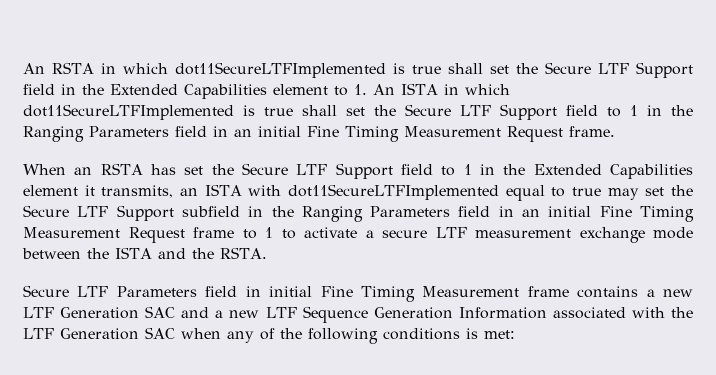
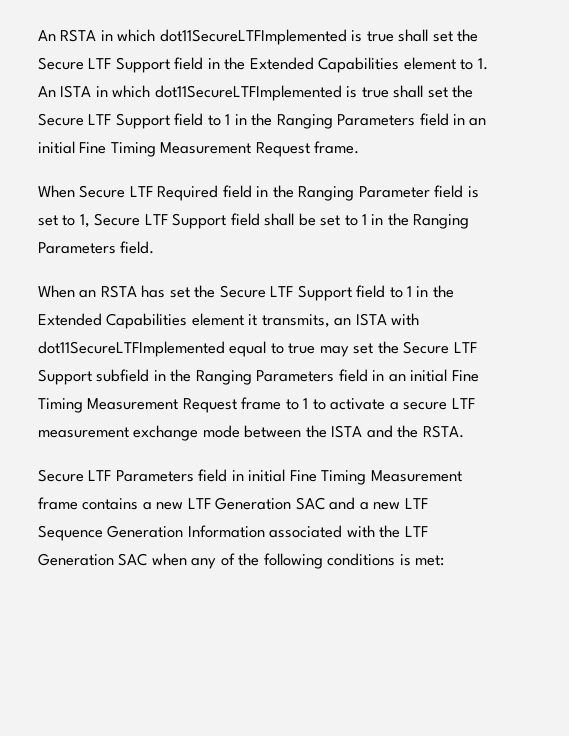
(615, 131) none -> [38,185,479,201] [38,213,470,229] [38,241,155,254] // When Secure LTF Required field in the Ranging Parameter field is set to 1, Secure LTF Support field shall be set to 1 in the Ranging Parameters field.

